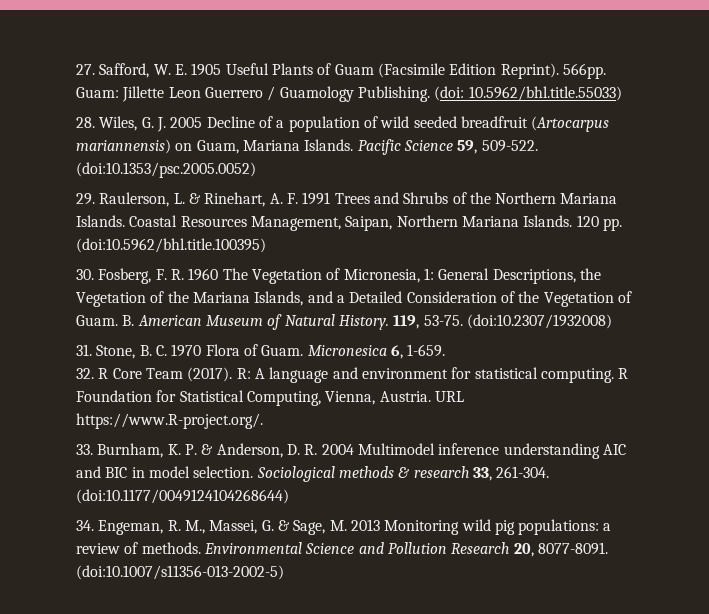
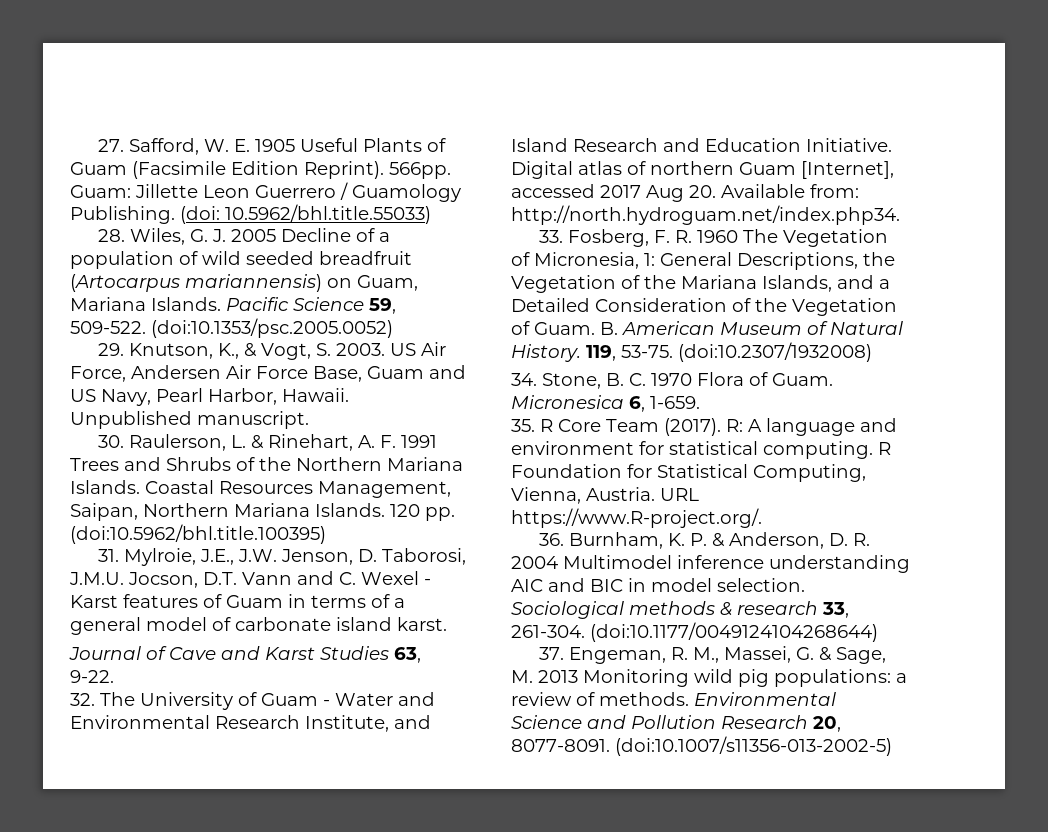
(95, 199) none -> [129,342,447,360] [70,365,466,382] [70,388,349,406] [70,411,309,429] [98,435,125,448] Knutson, K., & Vogt, S. 2003. US Air Force, Andersen Air Force Base, Guam and US Navy, Pearl Harbor, Hawaii. Unpublished manuscript. // 30.
[76,269,94,280] 30. -> [98,548,467,566] [69,571,431,588] [70,594,405,608] [70,617,447,635] [69,646,421,663] [70,670,114,683] [70,692,435,710] [70,715,431,732] [511,138,892,152] [511,161,894,179] [511,184,859,202] [511,205,900,225] [539,230,564,243] 31. Mylroie, J.E., J.W. Jenson, D. Taborosi, J.M.U. Jocson, D.T. Vann and C. Wexel - Karst features of Guam in terms of a general model of carbonate island karst. // Journal of Cave and Karst Studies 63, 9-22. // 32. The University of Guam - Water and Environmental Research Institute, and Island Research and Education Initiative. Digital atlas of northern Guam [Internet], accessed 2017 Aug 20. Available from: http://north.hydroguam.net/index.php34. // 33.
[76,344,92,356] 31. -> [511,373,537,386] 34.
[76,368,94,379] 32. -> [511,419,535,432] 35.
[76,444,93,455] 33. -> [539,533,565,546] 36.
[76,520,94,531] 34. -> [539,647,565,660] 37.

